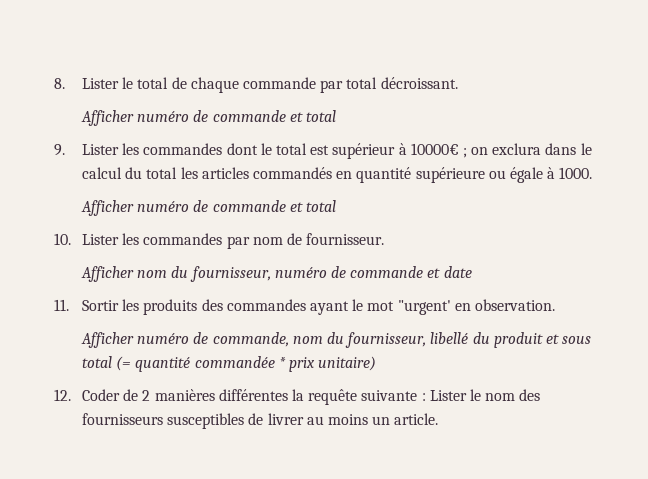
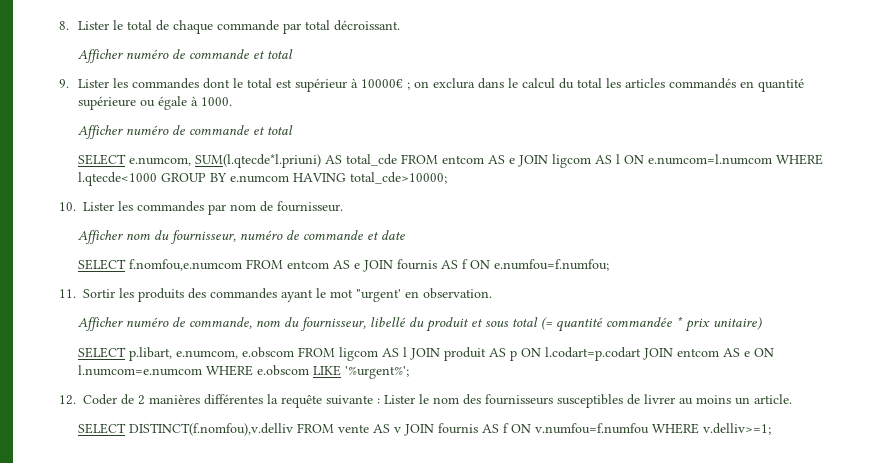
(337, 206) none -> [77,154,823,168] [77,172,447,186] // SELECT e.numcom, SUM(l.qtecde*l.priuni) AS total_cde FROM entcom AS e JOIN ligcom AS l ON e.numcom=l.numcom WHERE l.qtecde<1000 GROUP BY e.numcom HAVING total_cde>10000;
(472, 272) none -> [77,259,609,272] // SELECT f.nomfou,e.numcom FROM entcom AS e JOIN fournis AS f ON e.numfou=f.numfou;
(377, 363) none -> [77,347,774,361] [77,365,409,379] // SELECT p.libart, e.numcom, e.obscom FROM ligcom AS l JOIN produit AS p ON l.codart=p.codart JOIN entcom AS e ON l.numcom=e.numcom WHERE e.obscom LIKE '%urgent%';
(439, 419) none -> [77,423,771,436] // SELECT DISTINCT(f.nomfou),v.delliv FROM vente AS v JOIN fournis AS f ON v.numfou=f.numfou WHERE v.delliv>=1;

